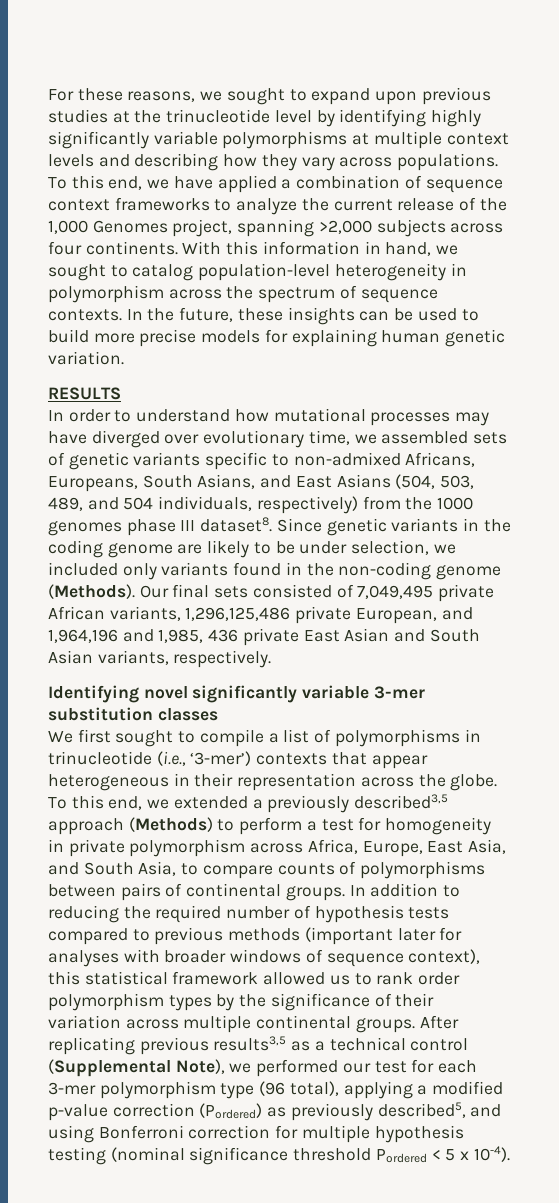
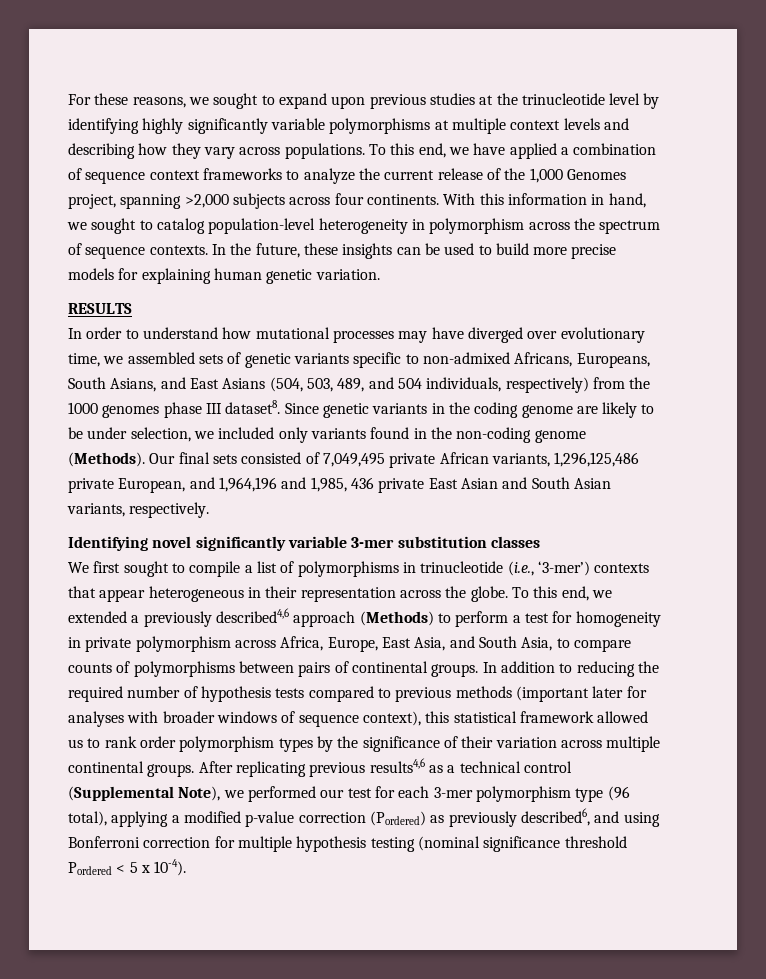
[354,794,449,809] described3,5 -> [215,608,289,623] described4,6
[213,1036,287,1051] results3,5 -> [369,758,425,773] results4,6
[377,1102,466,1118] described5, -> [520,808,590,826] described6,

